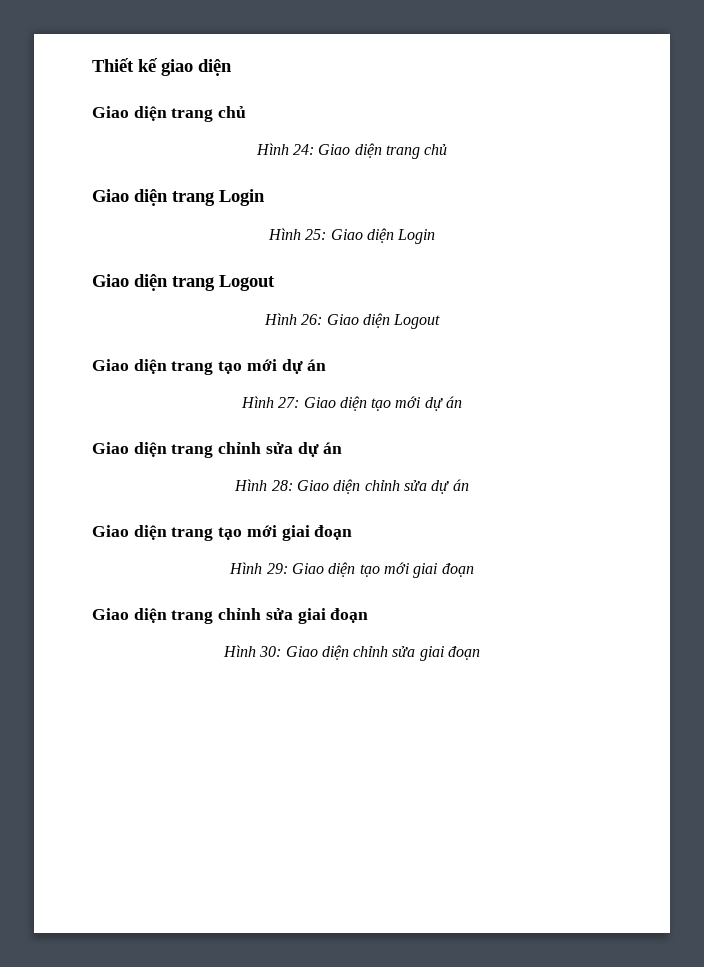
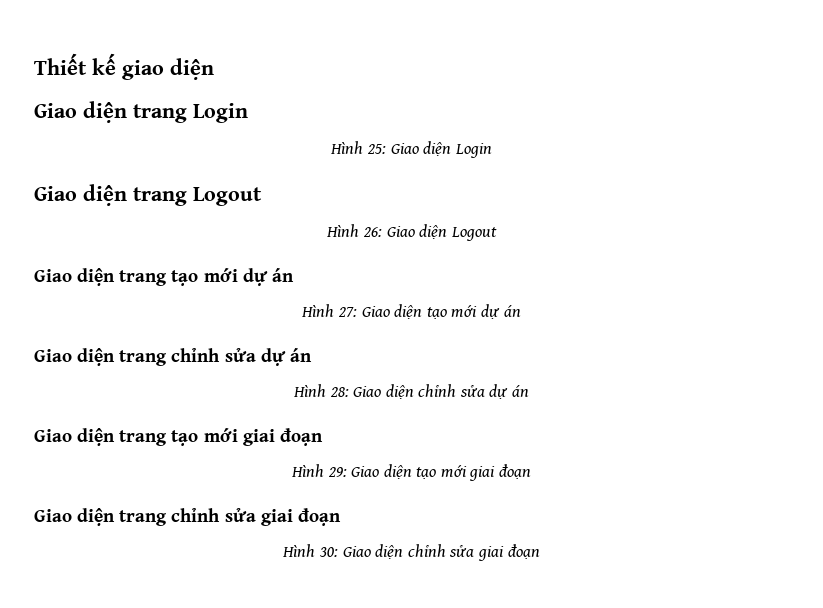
[92,106,247,122] [255,143,448,159] // Giao diện trang chủ // Hình 24: Giao diện trang chủ -> (214, 69) none

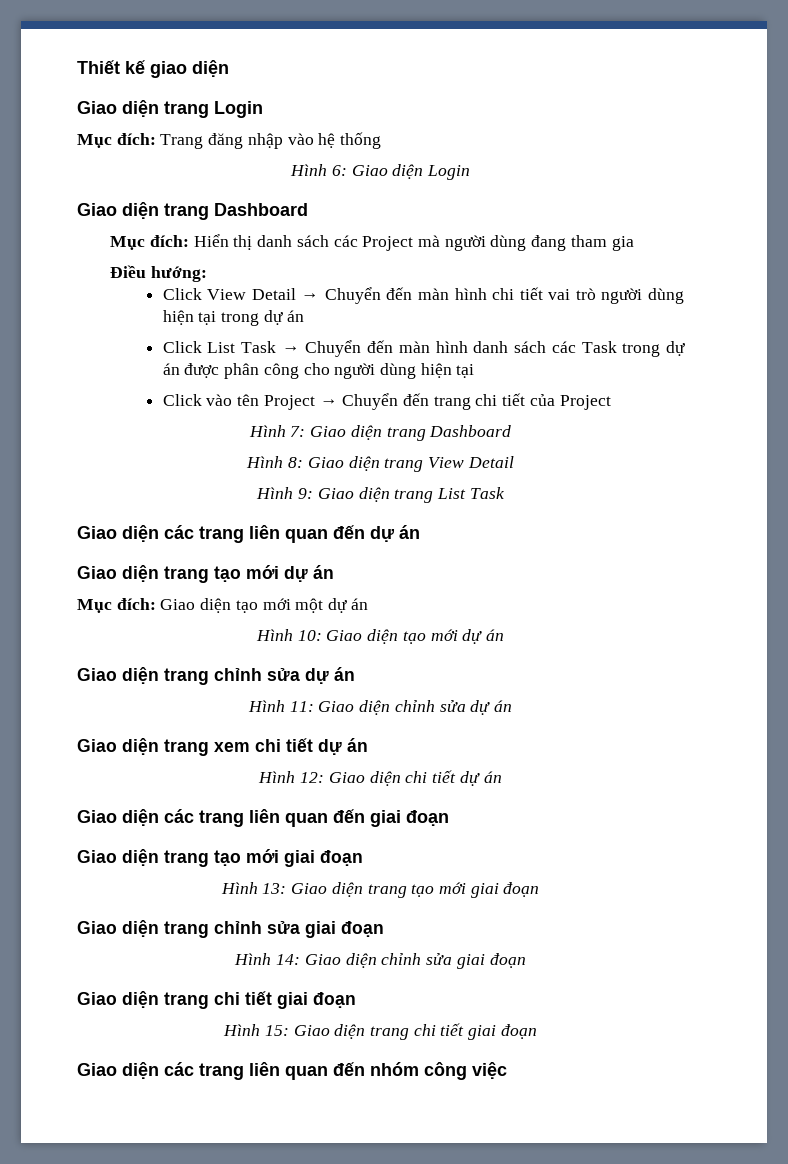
[330,141,386,154] // Hình 25: -> [77,132,382,149] [290,164,347,176] // Mục đích: Trang đăng nhập vào hệ thống // Hình 6:
[193,187,262,206] [326,224,497,241] Logout // Hình 26: Giao diện Logout -> [214,203,308,216] [110,234,634,251] [110,265,207,282] [162,287,684,304] [162,310,304,326] [162,340,686,357] [162,363,475,379] [162,393,611,410] [248,425,512,441] [246,456,514,472] [256,487,505,503] [77,525,420,543] Dashboard // Mục đích: Hiển thị danh sách các Project mà người dùng đang tham gia // Điều hướng: // Click View Detail → Chuyển đến màn hình chi tiết vai trò người dùng hiện tại trong dự án // Click List Task → Chuyển đến màn hình danh sách các Task trong dự án được phân công cho người dùng hiện tại // Click vào tên Project → Chuyển đến trang chi tiết của Project // Hình 7: Giao diện trang Dashboard // Hình 8: Giao diện trang View Detail // Hình 9: Giao diện trang List Task // Giao diện các trang liên quan đến dự án
[301,304,358,317] // Hình 27: -> [77,598,368,613] [255,629,322,641] // Mục đích: Giao diện tạo mới một dự án // Hình 10:
[329,387,349,397] 28: -> [289,701,314,712] 11:
(530, 391) none -> [77,738,368,756] [258,770,502,786] [77,809,449,827] // Giao diện trang xem chi tiết dự án // Hình 12: Giao diện chi tiết dự án // Giao diện các trang liên quan đến giai đoạn
[327,464,412,479] 29: Giao diện -> [262,882,407,898] 13: Giao diện trang
[319,547,339,557] 30: -> [276,954,301,965] 14:
(540, 551) none -> [77,991,356,1009] [223,1023,537,1040] [77,1062,507,1080] // Giao diện trang chi tiết giai đoạn // Hình 15: Giao diện trang chi tiết giai đoạn // Giao diện các trang liên quan đến nhóm công việc

